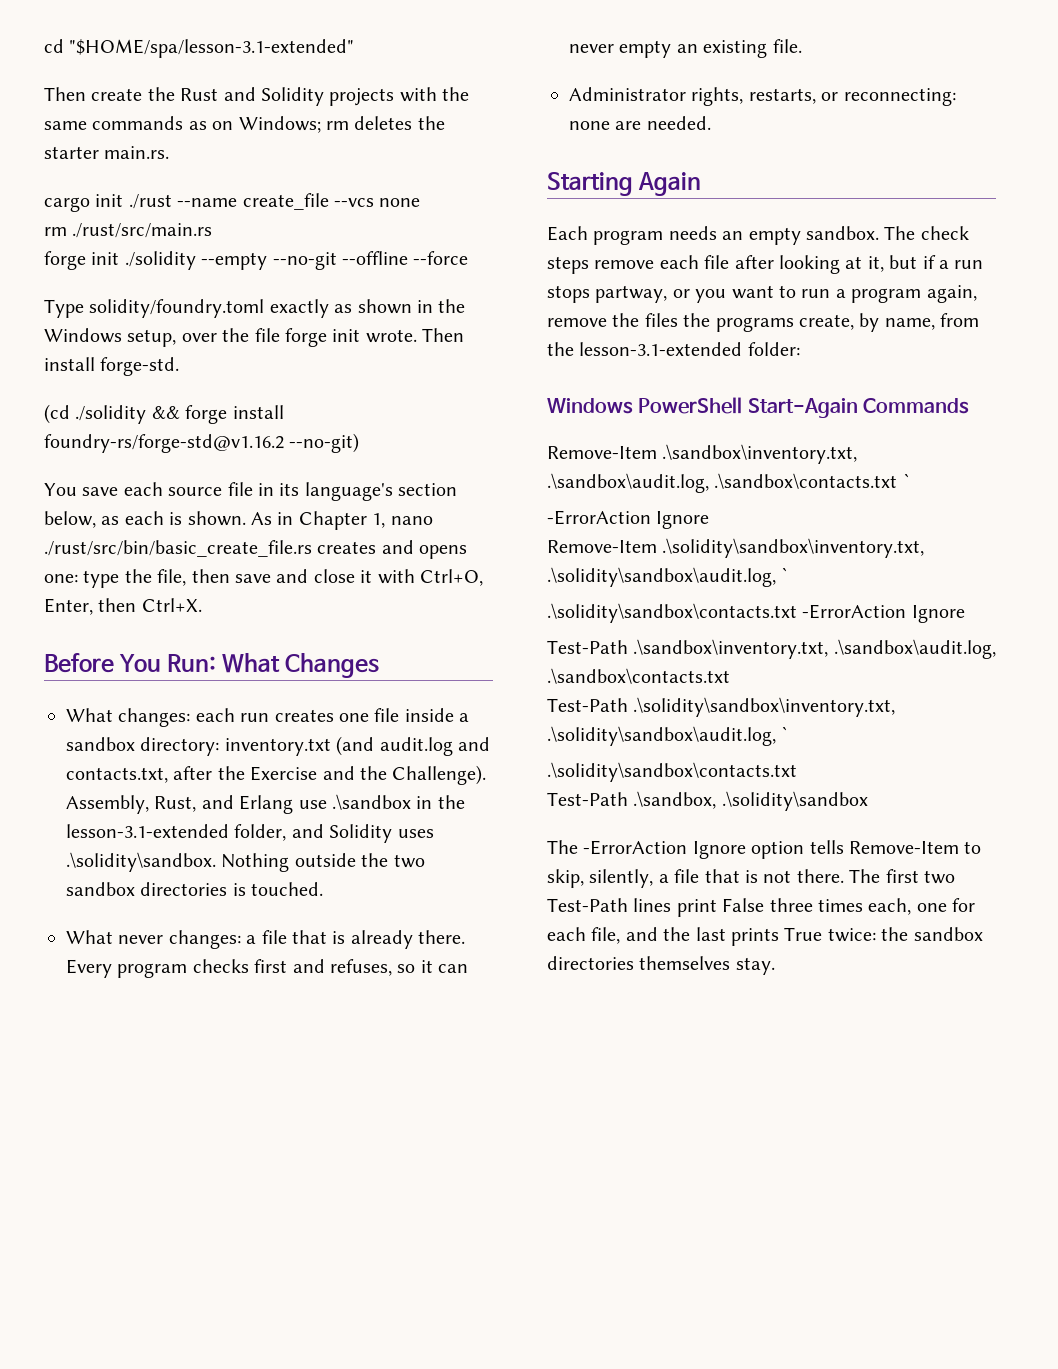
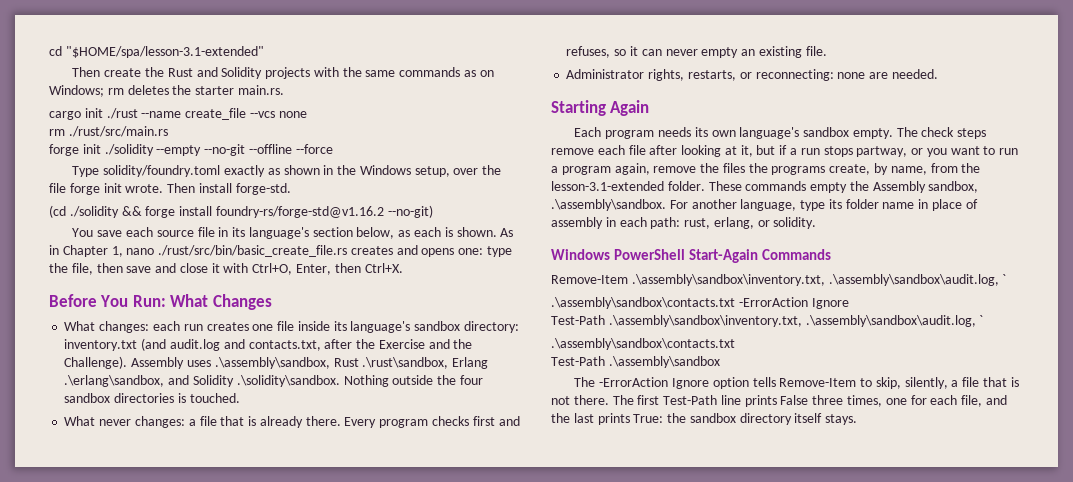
[459,713,470,722] a -> [333,321,411,333] its language's
[66,794,465,814] [66,824,434,843] Assembly, Rust, and Erlang use .\sandbox in the lesson-3.1-extended folder, and Solidity uses -> [131,357,489,369] [64,375,234,387] Assembly uses .\assembly\sandbox, Rust .\rust\sandbox, Erlang .\erlang\sandbox, and Solidity
[393,854,425,868] two -> [459,375,483,385] four
[722,226,879,245] an empty sandbox. -> [694,127,893,139] its own language's sandbox empty.
[747,342,800,356] folder: -> [667,181,979,193] [551,199,978,211] [551,217,817,229] folder. These commands empty the Assembly sandbox, .\assembly\sandbox. For another language, type its folder name in place of assembly in each path: rust, erlang, or solidity.
[662,444,858,464] [547,473,911,493] [547,510,710,529] [547,538,925,558] [547,567,790,587] [547,603,965,623] [547,639,996,659] [547,668,730,684] [547,697,896,717] [547,726,790,746] [547,762,797,782] [547,791,868,811] .\sandbox\inventory.txt, .\sandbox\audit.log, .\sandbox\contacts.txt ` // -ErrorAction Ignore // Remove-Item .\solidity\sandbox\inventory.txt, .\solidity\sandbox\audit.log, ` // .\solidity\sandbox\contacts.txt -ErrorAction Ignore // Test-Path .\sandbox\inventory.txt, .\sandbox\audit.log, .\sandbox\contacts.txt // Test-Path .\solidity\sandbox\inventory.txt, .\solidity\sandbox\audit.log, ` // .\solidity\sandbox\contacts.txt // Test-Path .\sandbox, .\solidity\sandbox -> [631,274,1007,286] [551,297,849,309] [551,315,984,327] [551,338,735,350] [551,356,720,368] .\assembly\sandbox\inventory.txt, .\assembly\sandbox\audit.log, ` // .\assembly\sandbox\contacts.txt -ErrorAction Ignore // Test-Path .\assembly\sandbox\inventory.txt, .\assembly\sandbox\audit.log, ` // .\assembly\sandbox\contacts.txt // Test-Path .\assembly\sandbox
[924,870,955,884] [547,898,912,917] two Test-Path lines print False three times each, -> [663,395,883,407] Test-Path line prints False three times,
[784,927,983,942] [547,956,775,975] True twice: the sandbox directories themselves stay. -> [633,413,858,425] True: the sandbox directory itself stays.

